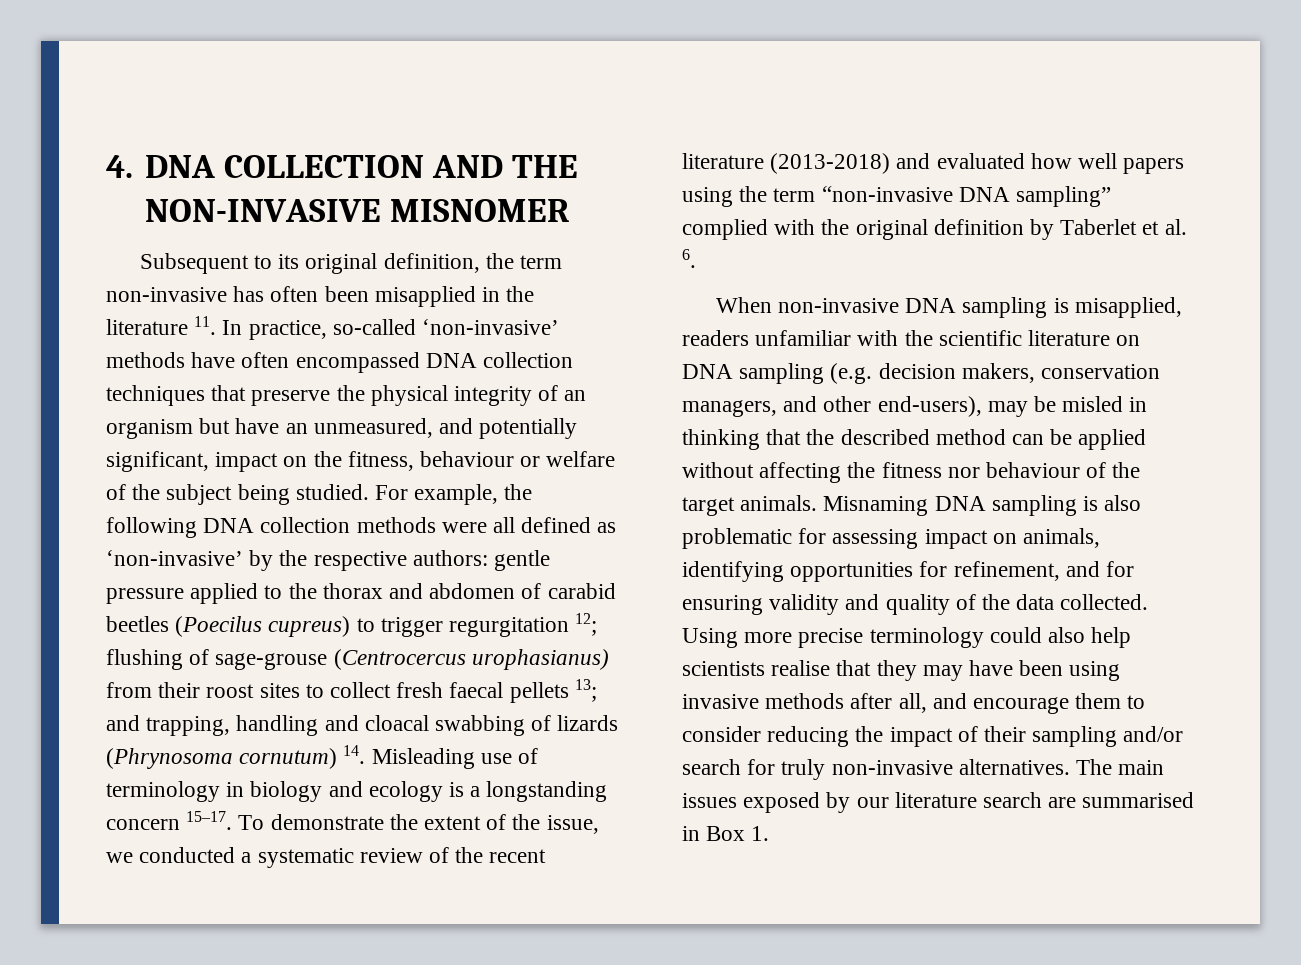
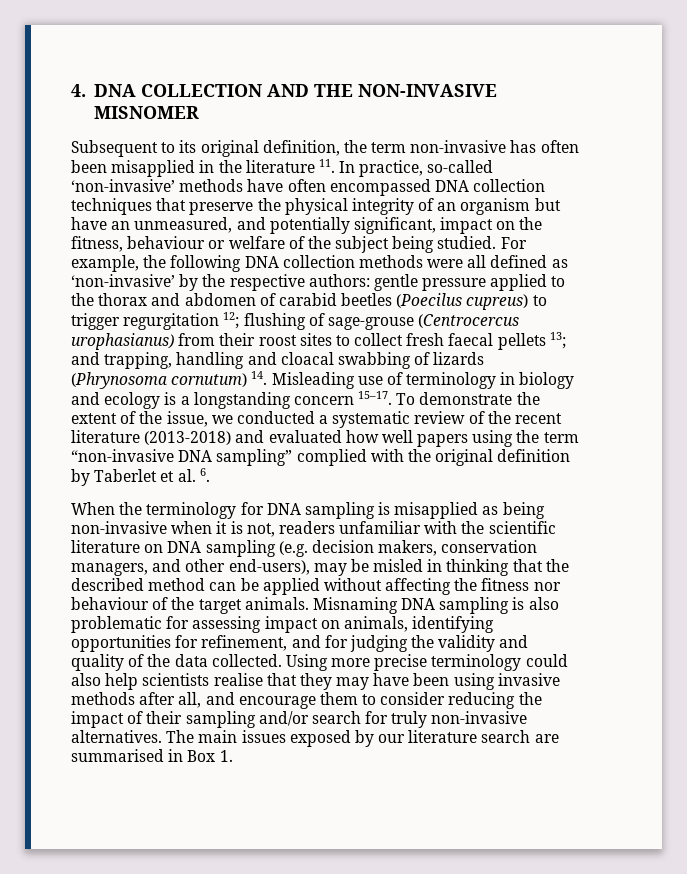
[778,297,1182,318] non-invasive DNA sampling is misapplied, -> [119,502,545,519] [71,521,275,537] the terminology for DNA sampling is misapplied as being non-invasive when it is not,
[682,595,763,615] ensuring -> [349,635,435,652] judging the

